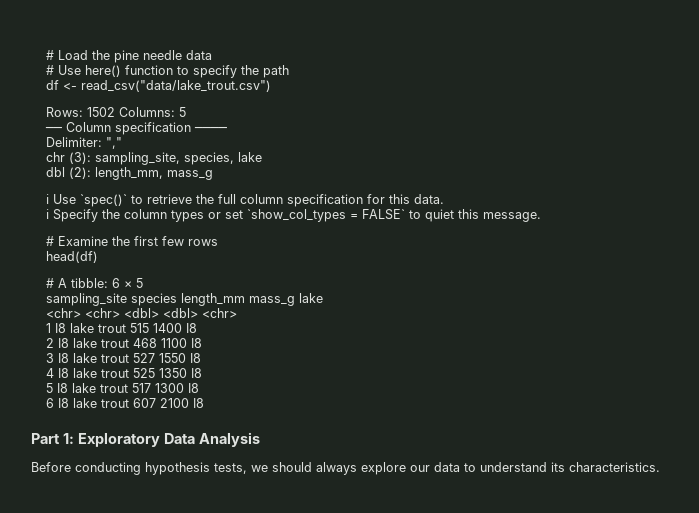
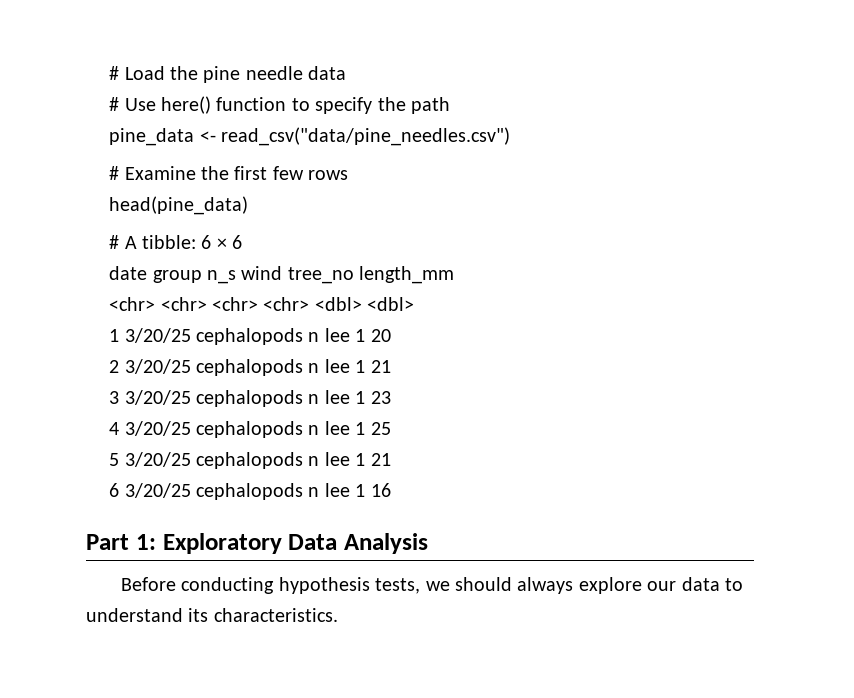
[46,80,272,92] [46,107,187,117] [45,122,228,135] [46,137,123,149] [46,152,263,165] [46,167,214,180] [46,194,445,207] [46,209,542,222] df <- read_csv("data/lake_trout.csv") // Rows: 1502 Columns: 5 // ── Column specification ──── // Delimiter: "," // chr (3): sampling_site, species, lake // dbl (2): length_mm, mass_g // ℹ Use `spec()` to retrieve the full column specification for this data. // ℹ Specify the column types or set `show_col_types = FALSE` to quiet this message. -> [109,127,511,146] pine_data <- read_csv("data/pine_needles.csv")
[46,251,99,263] head(df) -> [109,196,249,215] head(pine_data)
[136,278,144,288] [46,293,178,306] 5 // sampling_site species -> [232,235,243,249] [109,266,354,284] 6 // date group n_s wind tree_no
[249,293,324,306] [46,308,121,318] mass_g lake // <chr> <chr> -> [109,297,310,311] // <chr> <chr> <chr> <chr>
[202,308,238,318] [46,323,198,333] [46,338,203,348] [46,353,202,363] [46,368,203,378] [46,383,200,393] [46,398,205,408] <chr> // 1 I8 lake trout 515 1400 I8 // 2 I8 lake trout 468 1100 I8 // 3 I8 lake trout 527 1550 I8 // 4 I8 lake trout 525 1350 I8 // 5 I8 lake trout 517 1300 I8 // 6 I8 lake trout 607 2100 I8 -> [109,328,391,345] [109,359,391,376] [109,390,391,407] [109,421,391,438] [109,452,391,469] [109,483,391,500] // 1 3/20/25 cephalopods n lee 1 20 // 2 3/20/25 cephalopods n lee 1 21 // 3 3/20/25 cephalopods n lee 1 23 // 4 3/20/25 cephalopods n lee 1 25 // 5 3/20/25 cephalopods n lee 1 21 // 6 3/20/25 cephalopods n lee 1 16

